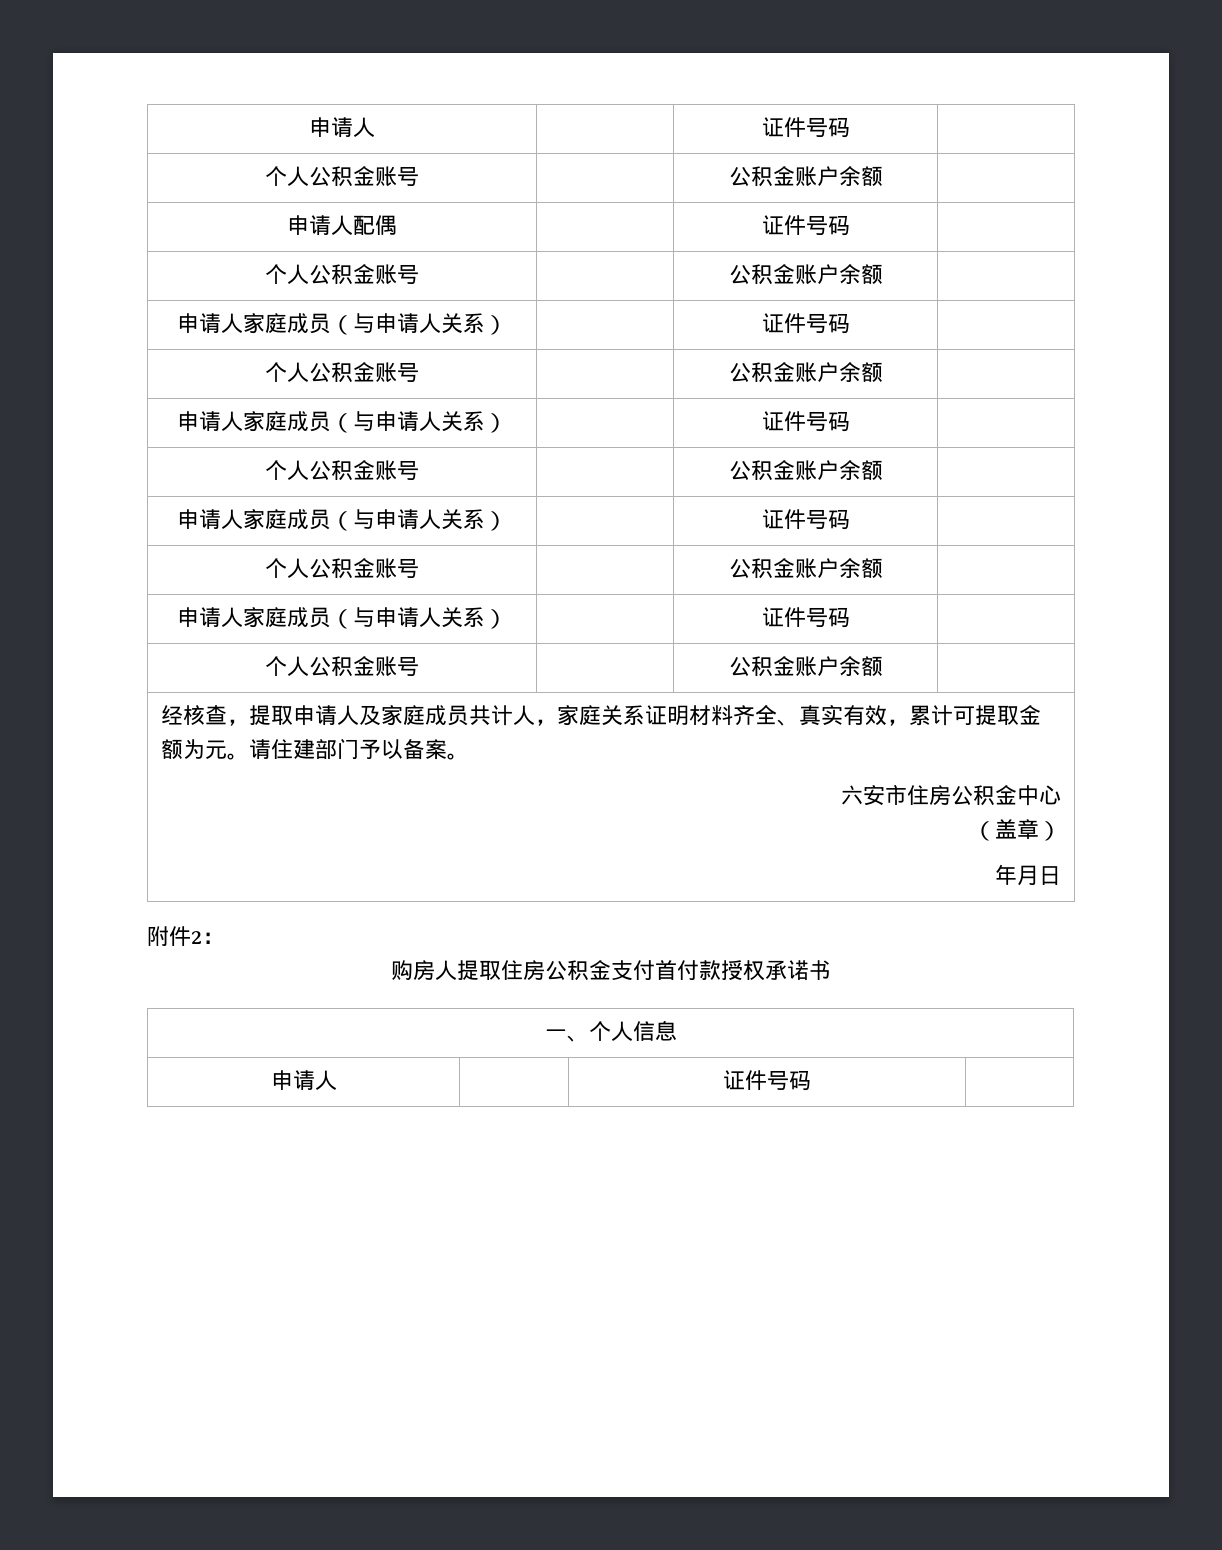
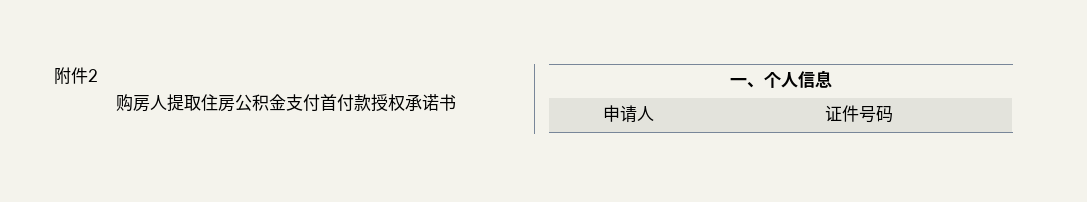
[309,117,375,137] [761,117,850,138] [265,166,419,187] [728,166,883,187] [287,215,397,235] [761,215,850,236] [265,264,419,285] [728,264,883,285] [177,313,507,335] [761,313,850,334] [265,362,419,383] [728,362,883,383] [177,411,507,433] [761,411,850,432] [265,460,419,481] [728,460,883,481] [177,509,507,531] [761,509,850,530] [265,558,419,579] [728,558,883,579] [177,607,507,629] [761,607,850,628] [265,656,419,677] [728,656,883,677] [160,705,1041,726] [160,738,469,760] [841,785,1062,806] [973,819,1062,841] [995,864,1062,886] 申请人 | | 证件号码 | // 个人公积金账号 | | 公积金账户余额 | // 申请人配偶 | | 证件号码 | // 个人公积金账号 | | 公积金账户余额 | // 申请人家庭成员（与申请人关系） | | 证件号码 | // 个人公积金账号 | | 公积金账户余额 | // 申请人家庭成员（与申请人关系） | | 证件号码 | // 个人公积金账号 | | 公积金账户余额 | // 申请人家庭成员（与申请人关系） | | 证件号码 | // 个人公积金账号 | | 公积金账户余额 | // 申请人家庭成员（与申请人关系） | | 证件号码 | // 个人公积金账号 | | 公积金账户余额 | // 经核查，提取申请人及家庭成员共计人，家庭关系证明材料齐全、真实有效，累计可提取金额为元。请住建部门予以备案。 // 六安市住房公积金中心 // （盖章） // 年月日 // -> (54, 76) none
[202,932,224,944] ： -> (98, 75) none

